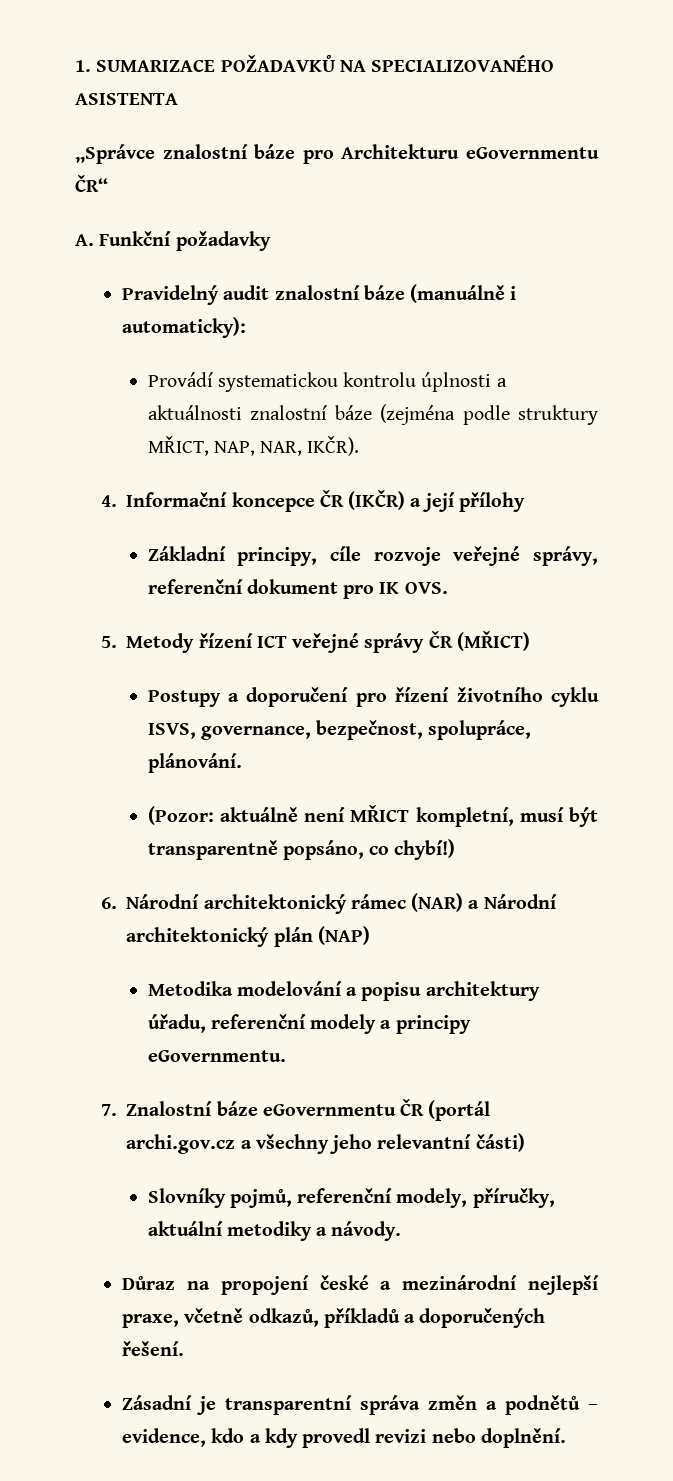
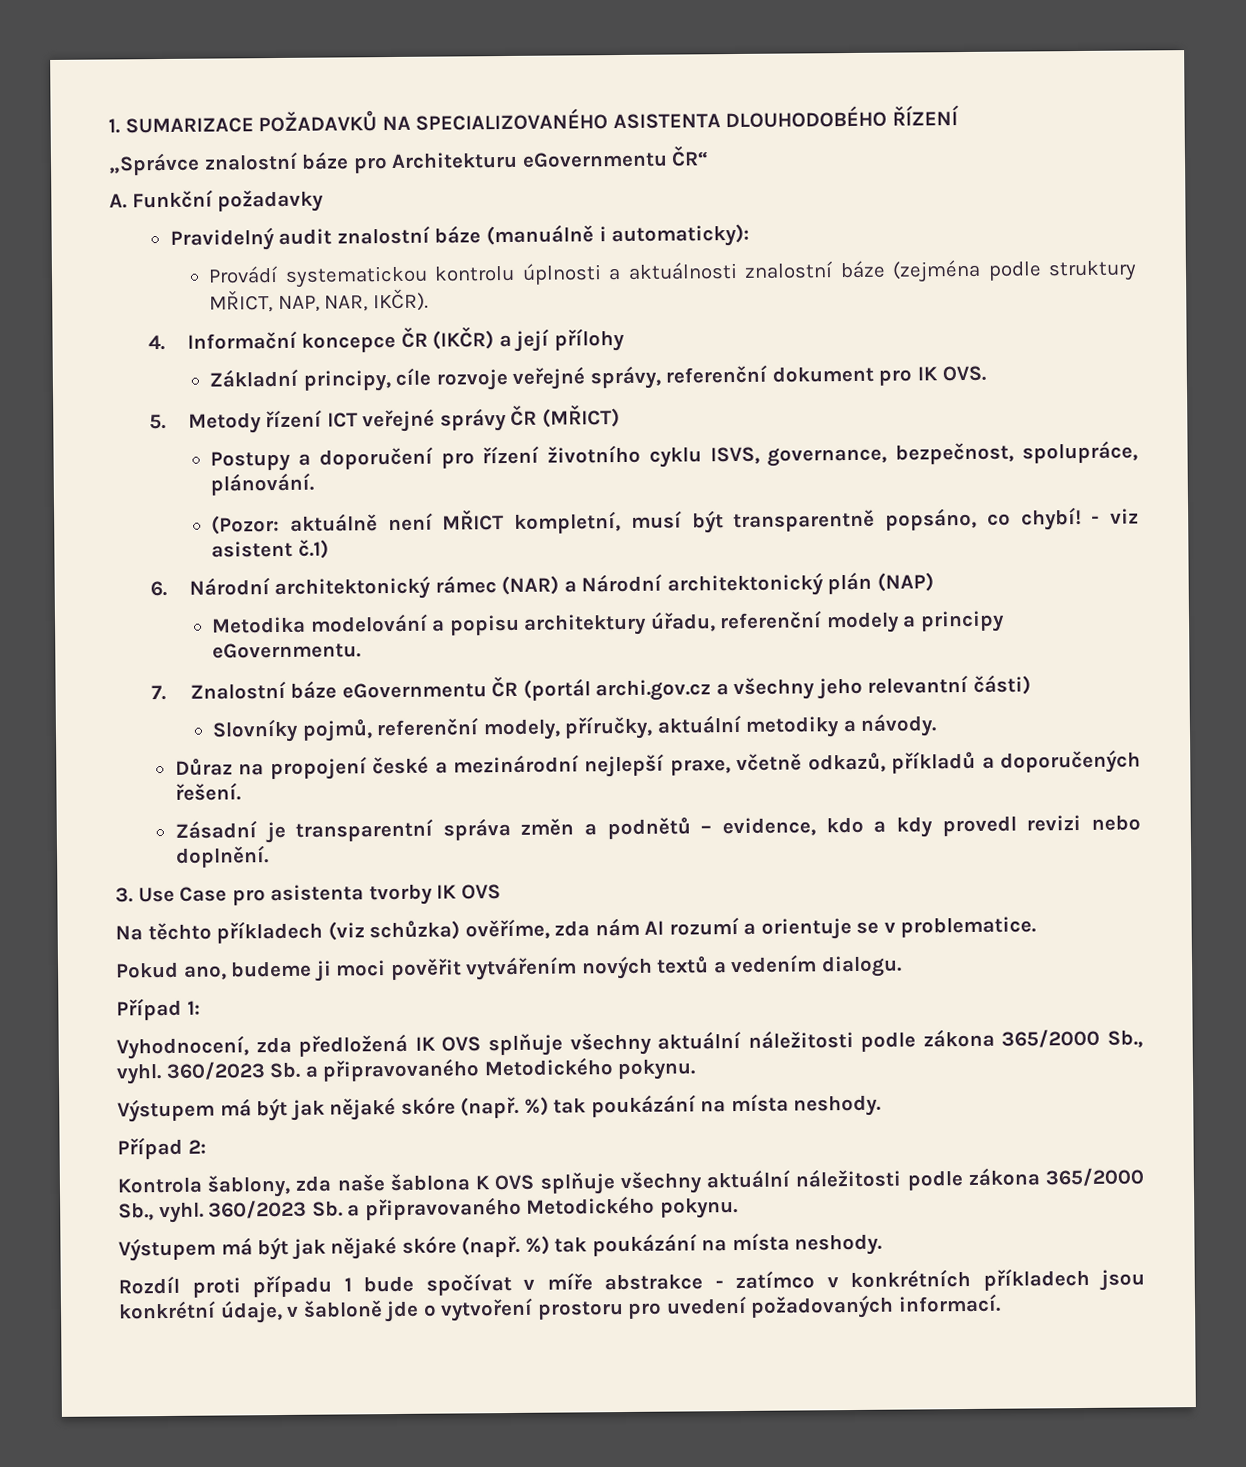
(178, 99) none -> [725,105,959,129] DLOUHODOBÉHO ŘÍZENÍ
[394,839,456,860] chybí!) -> [1020,506,1140,531] [211,539,329,559] chybí! - viz asistent č.1)
(566, 1438) none -> [115,883,501,906] [115,916,1037,944] [115,954,902,982] [116,997,201,1021] [116,1028,1144,1060] [116,1057,697,1085] [117,1093,882,1123] [117,1136,207,1160] [117,1167,1145,1198] [118,1195,738,1224] [118,1232,883,1262] [118,1267,1145,1298] [118,1293,1001,1324] // 3. Use Case pro asistenta tvorby IK OVS // Na těchto příkladech (viz schůzka) ověříme, zda nám AI rozumí a orientuje se v problematice. // Pokud ano, budeme ji moci pověřit vytvářením nových textů a vedením dialogu. // Případ 1: // Vyhodnocení, zda předložená IK OVS splňuje všechny aktuální náležitosti podle zákona 365/2000 Sb., vyhl. 360/2023 Sb. a připravovaného Metodického pokynu. // Výstupem má být jak nějaké skóre (např. %) tak poukázání na místa neshody. // Případ 2: // Kontrola šablony, zda naše šablona K OVS splňuje všechny aktuální náležitosti podle zákona 365/2000 Sb., vyhl. 360/2023 Sb. a připravovaného Metodického pokynu. // Výstupem má být jak nějaké skóre (např. %) tak poukázání na místa neshody. // Rozdíl proti případu 1 bude spočívat v míře abstrakce - zatímco v konkrétních příkladech jsou konkrétní údaje, v šabloně jde o vytvoření prostoru pro uvedení požadovaných informací.

